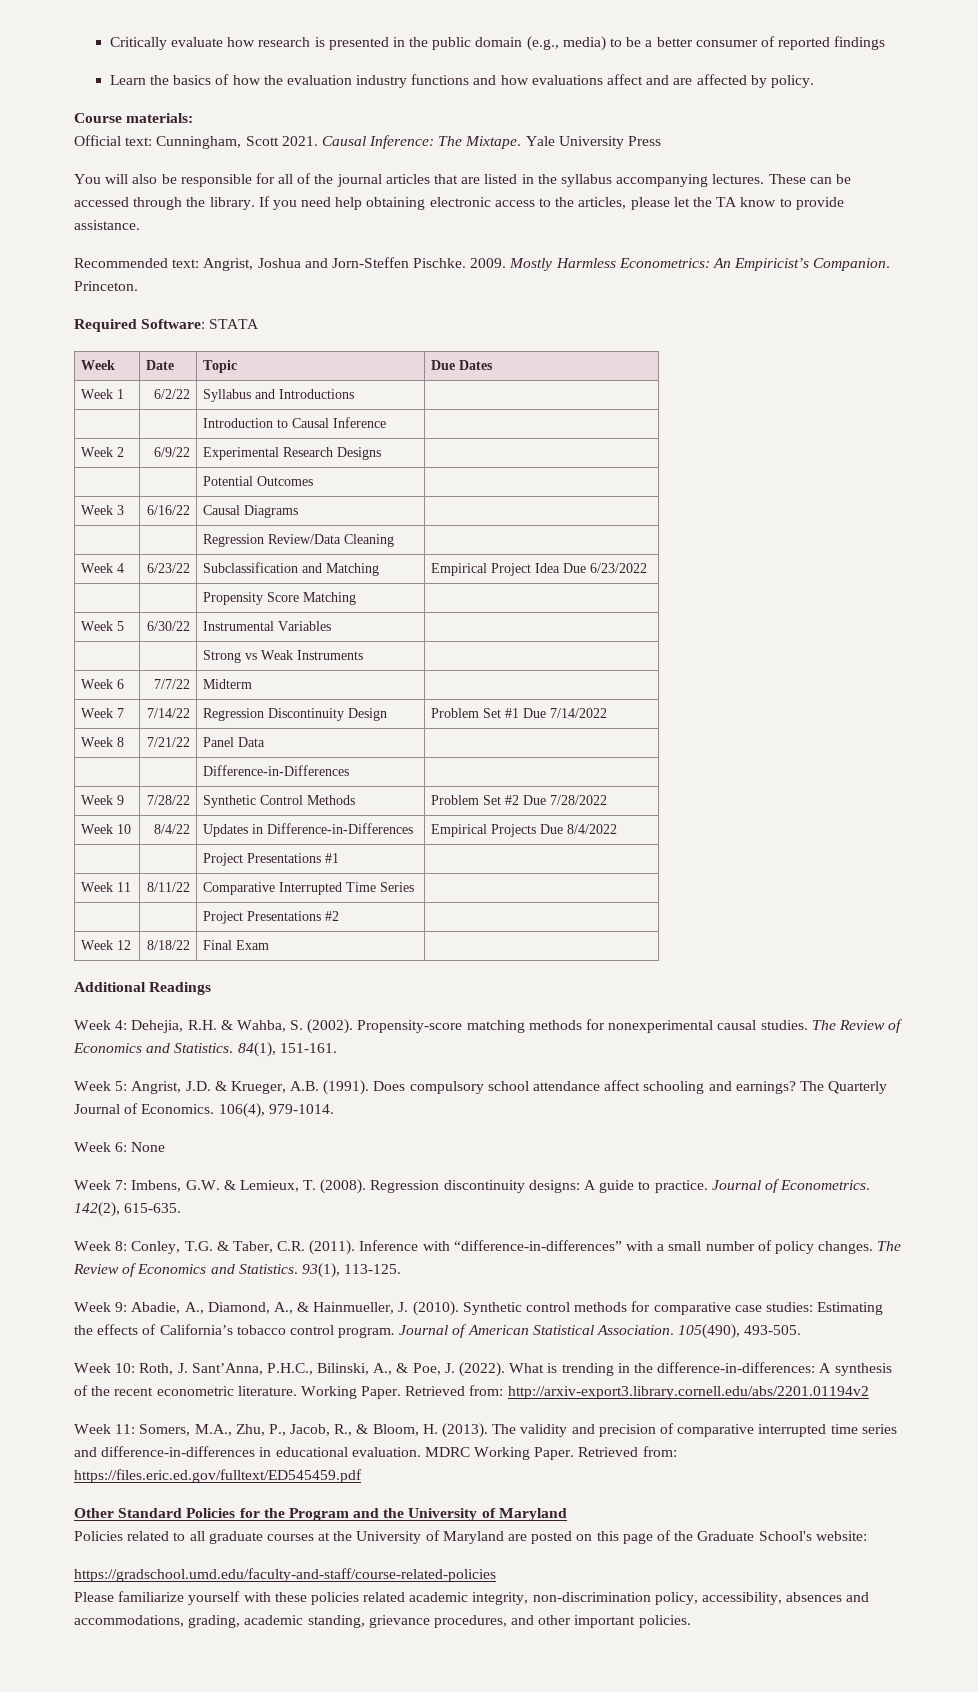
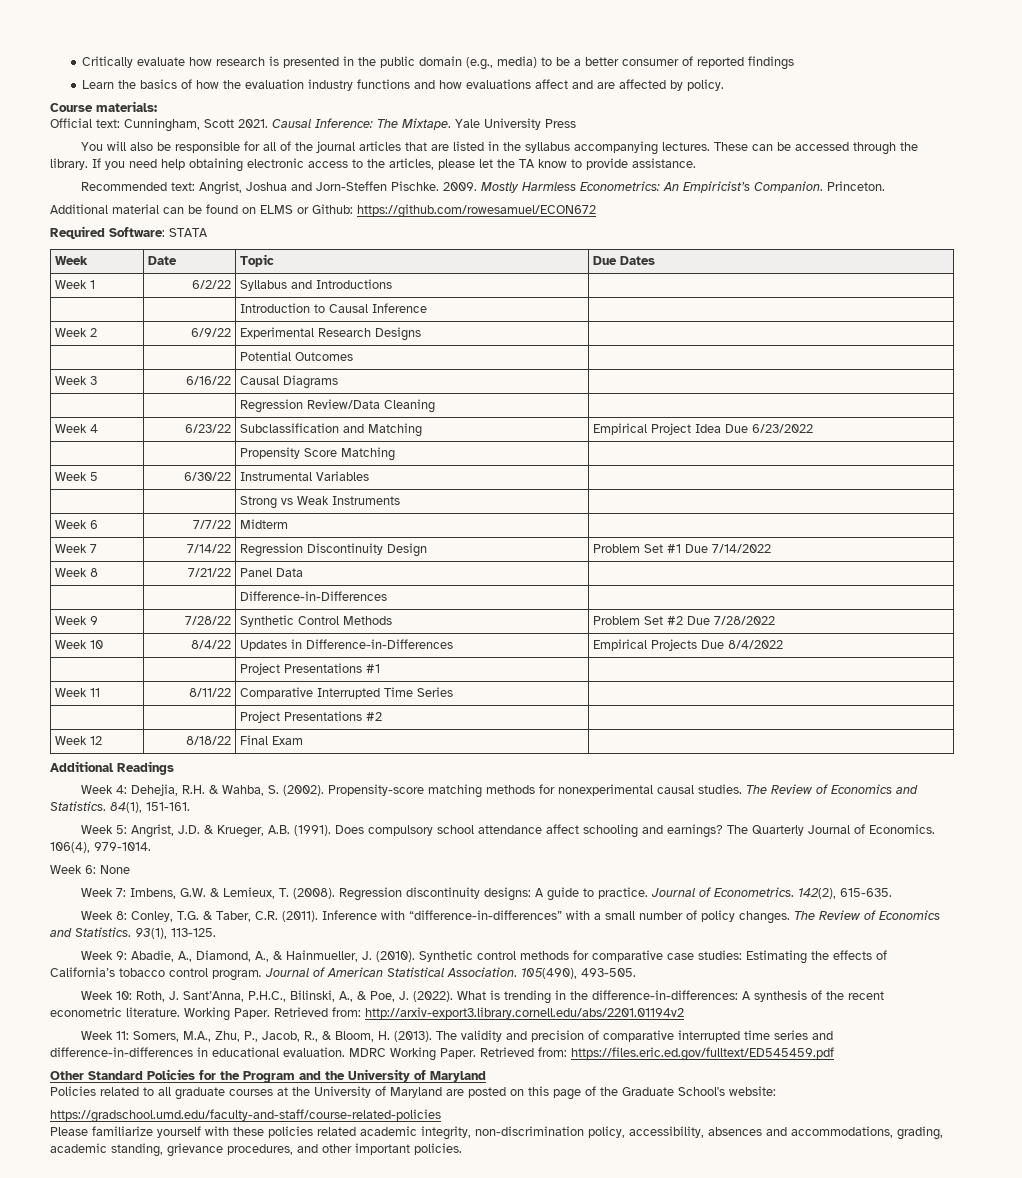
(138, 286) none -> [50,204,596,218] // Additional material can be found on ELMS or Github: https://github.com/rowesamuel/ECON672

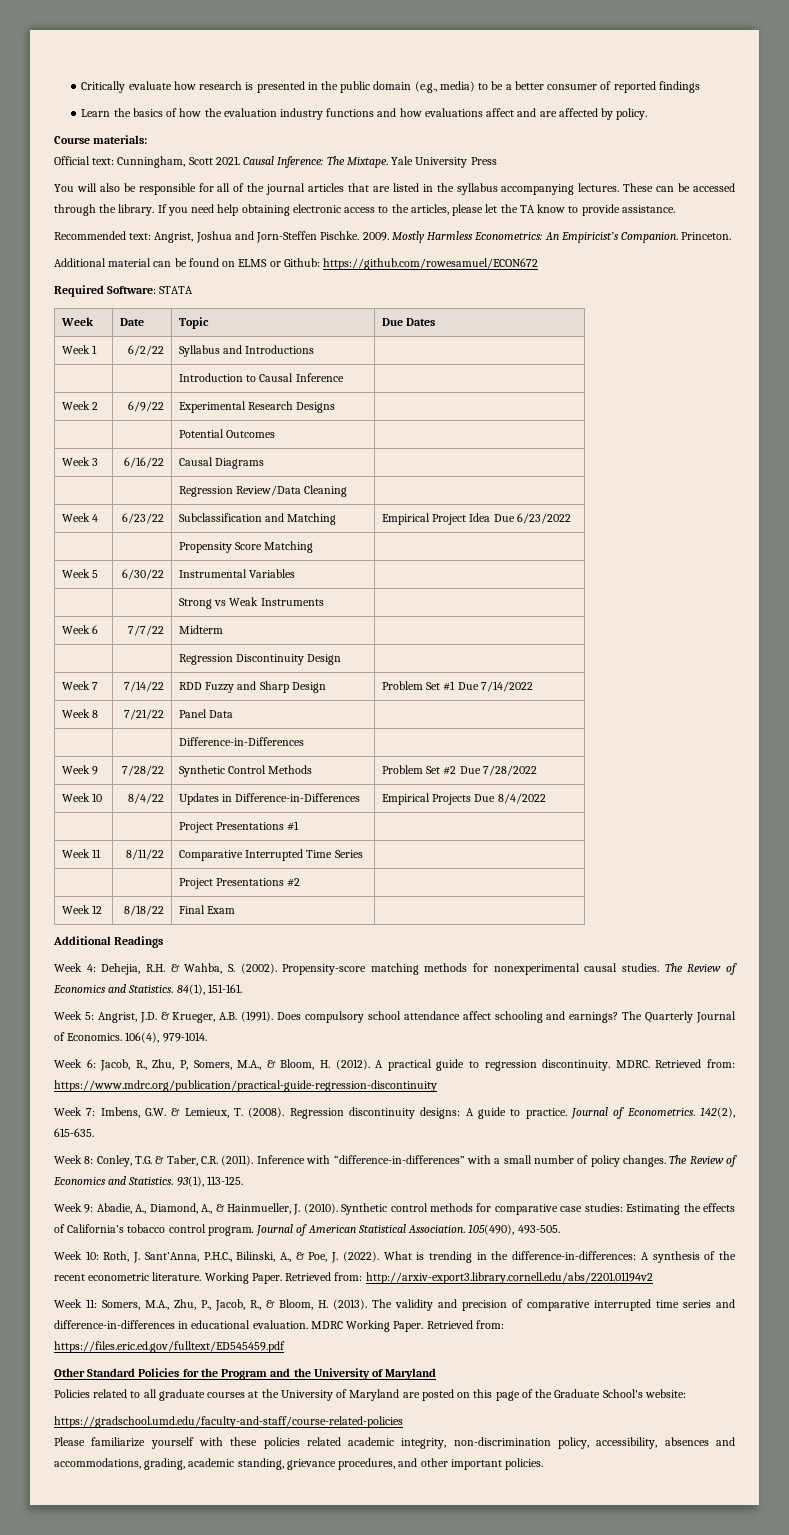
(289, 524) none -> [178,654,342,665] // | | Regression Discontinuity Design |
[240,543,384,557] Regression Discontinuity -> [178,681,289,693] RDD Fuzzy and Sharp
[85,865,130,874] 6: None -> [86,1059,736,1071] [54,1080,437,1092] 6: Jacob, R., Zhu, P, Somers, M.A., & Bloom, H. (2012). A practical guide to regression discontinuity. MDRC. Retrieved from: https://www.mdrc.org/publication/practical-guide-regression-discontinuity

